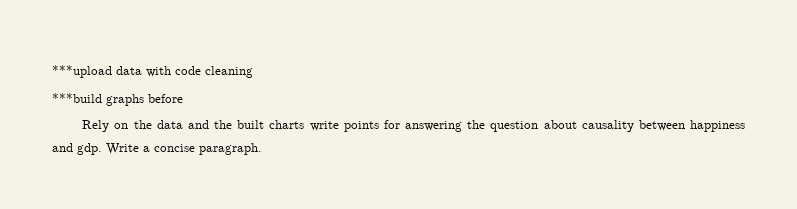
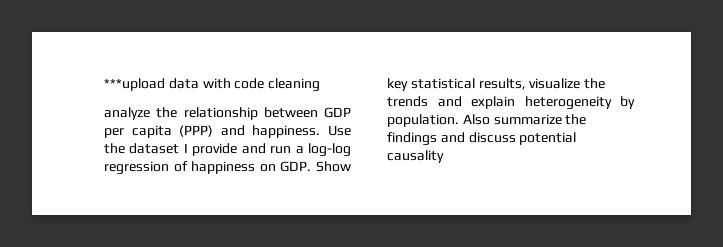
[52,93,183,106] [82,120,745,132] [52,143,262,155] ***build graphs before // Rely on the data and the built charts write points for answering the question about causality between happiness and gdp. Write a concise paragraph. -> [104,107,351,120] [104,125,351,138] [104,143,351,157] [104,161,351,175] [387,78,606,91] [387,96,635,110] [387,114,587,127] [387,132,577,146] [387,150,444,163] analyze the relationship between GDP per capita (PPP) and happiness. Use the dataset I provide and run a log-log regression of happiness on GDP. Show key statistical results, visualize the trends and explain heterogeneity by population. Also summarize the findings and discuss potential causality

